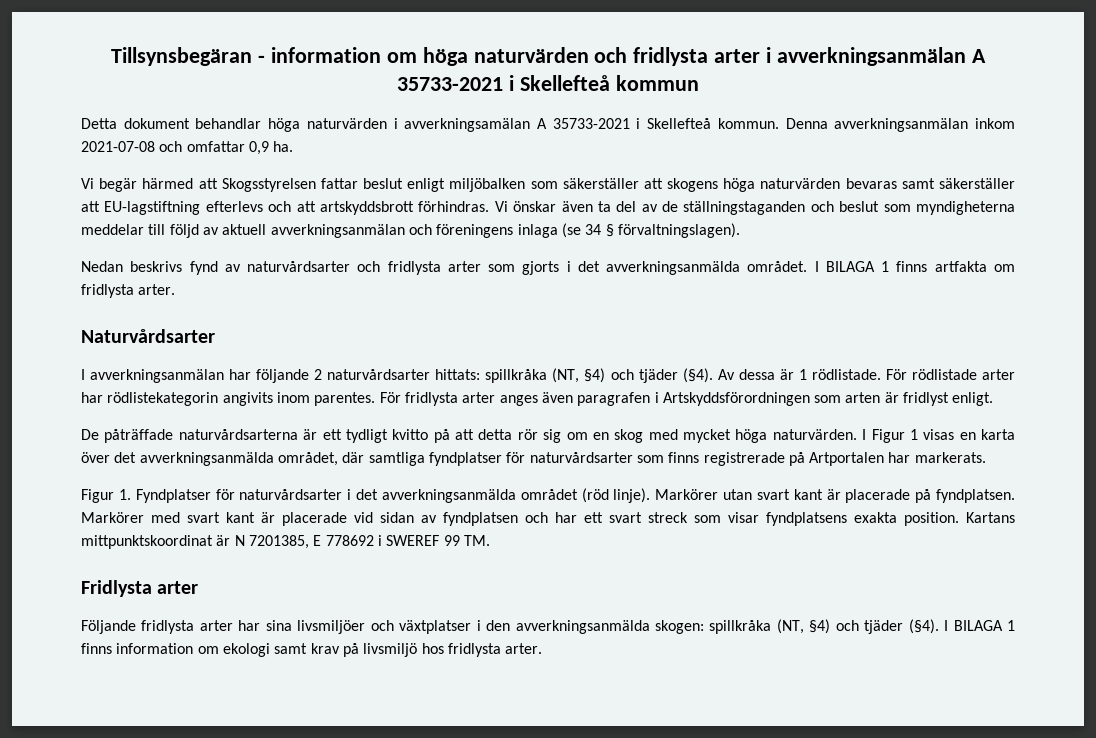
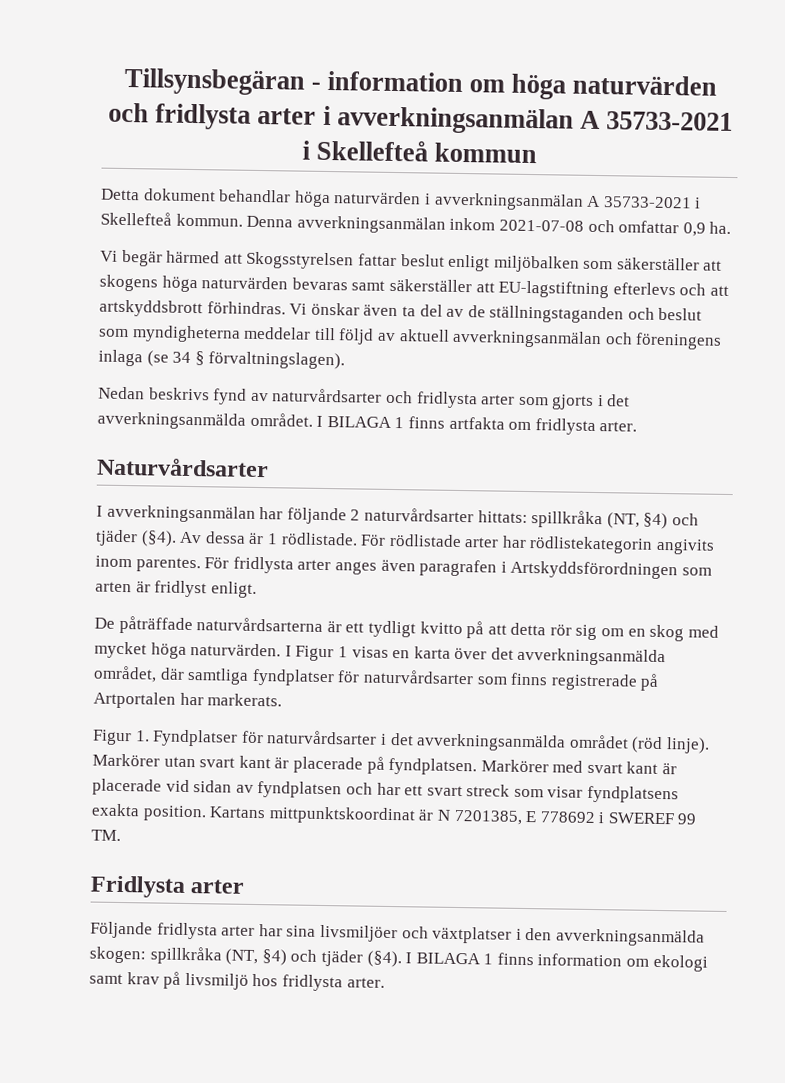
[404,118,531,132] avverkningsamälan -> [433,192,584,211] avverkningsanmälan

